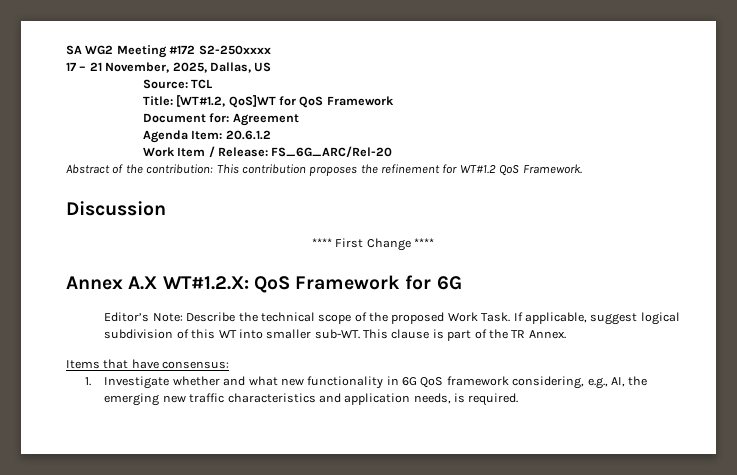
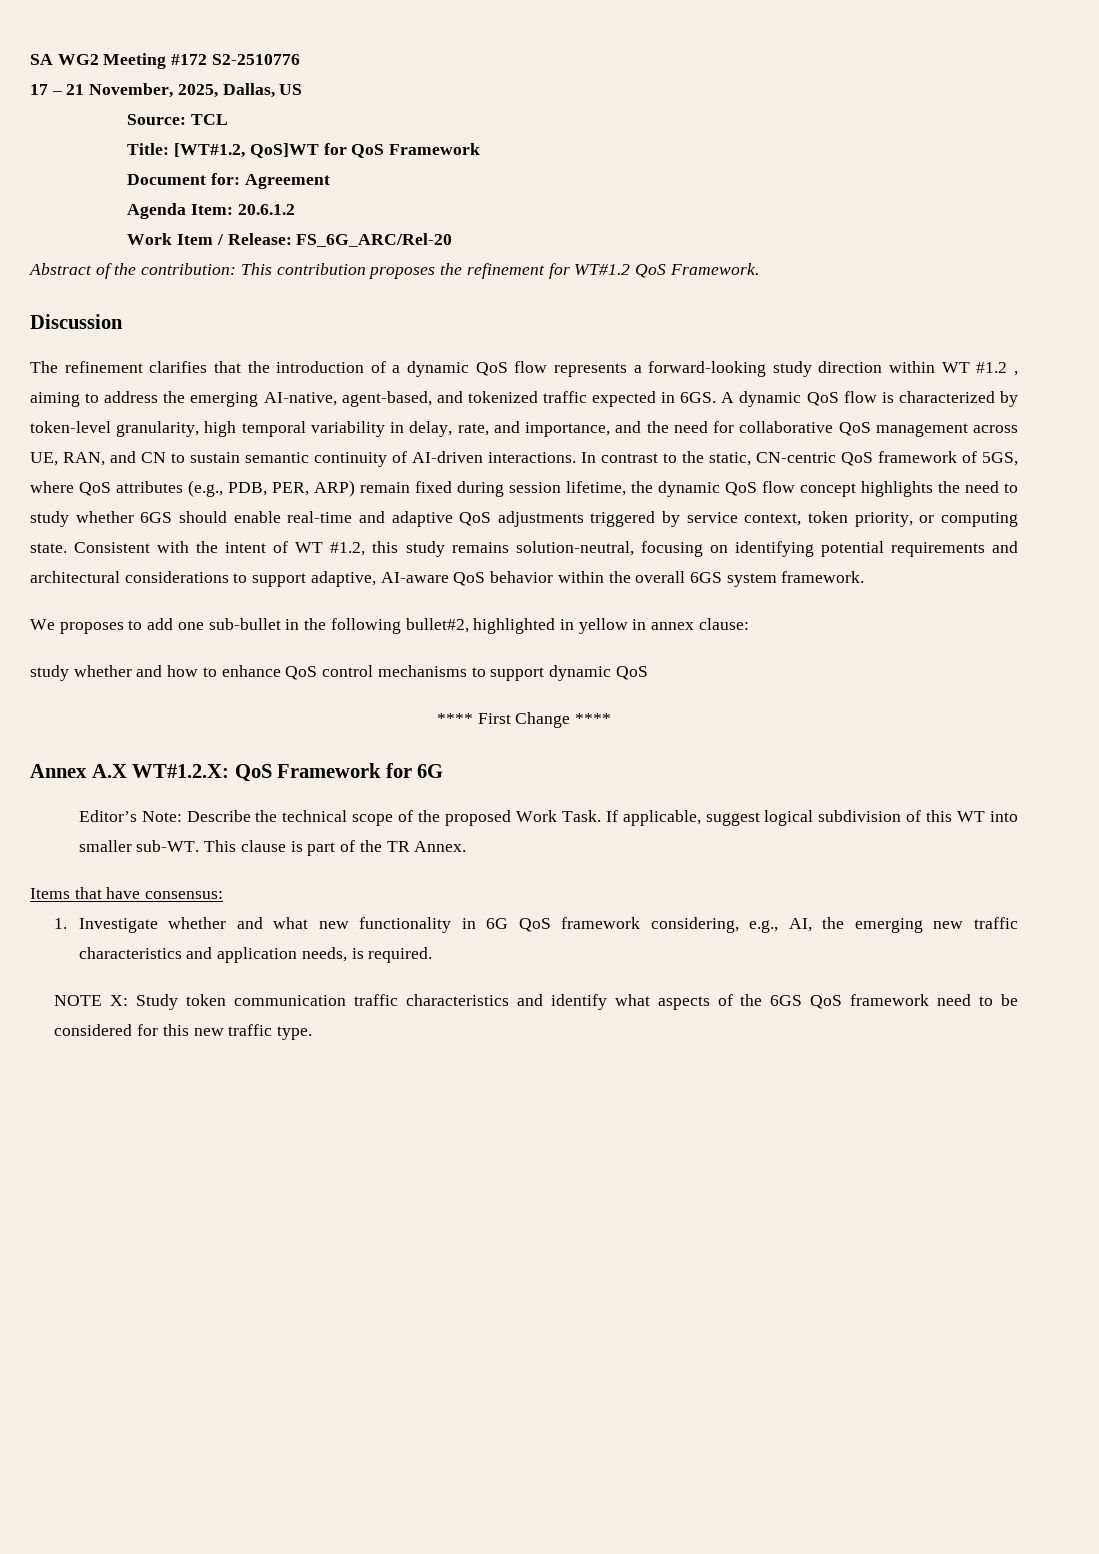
[198,45,271,55] S2-250xxxx -> [211,54,300,65] S2-2510776
(166, 208) none -> [30,361,1019,377] [30,391,1018,407] [30,421,1019,437] [30,451,1018,467] [30,480,1018,497] [30,511,1018,527] [30,541,1019,557] [30,571,865,587] [30,618,749,634] [30,665,648,681] // The refinement clarifies that the introduction of a dynamic QoS flow represents a forward-looking study direction within WT #1.2 , aiming to address the emerging AI-native, agent-based, and tokenized traffic expected in 6GS. A dynamic QoS flow is characterized by token-level granularity, high temporal variability in delay, rate, and importance, and the need for collaborative QoS management across UE, RAN, and CN to sustain semantic continuity of AI-driven interactions. In contrast to the static, CN-centric QoS framework of 5GS, where QoS attributes (e.g., PDB, PER, ARP) remain fixed during session lifetime, the dynamic QoS flow concept highlights the need to study whether 6GS should enable real-time and adaptive QoS adjustments triggered by service context, token priority, or computing state. Consistent with the intent of WT #1.2, this study remains solution-neutral, focusing on identifying potential requirements and architectural considerations to support adaptive, AI-aware QoS behavior within the overall 6GS system framework. // We proposes to add one sub-bullet in the following bullet#2, highlighted in yellow in annex clause: // study whether and how to enhance QoS control mechanisms to support dynamic QoS
(519, 399) none -> [54,994,1018,1010] [54,1024,312,1040] // NOTE X: Study token communication traffic characteristics and identify what aspects of the 6GS QoS framework need to be considered for this new traffic type.

